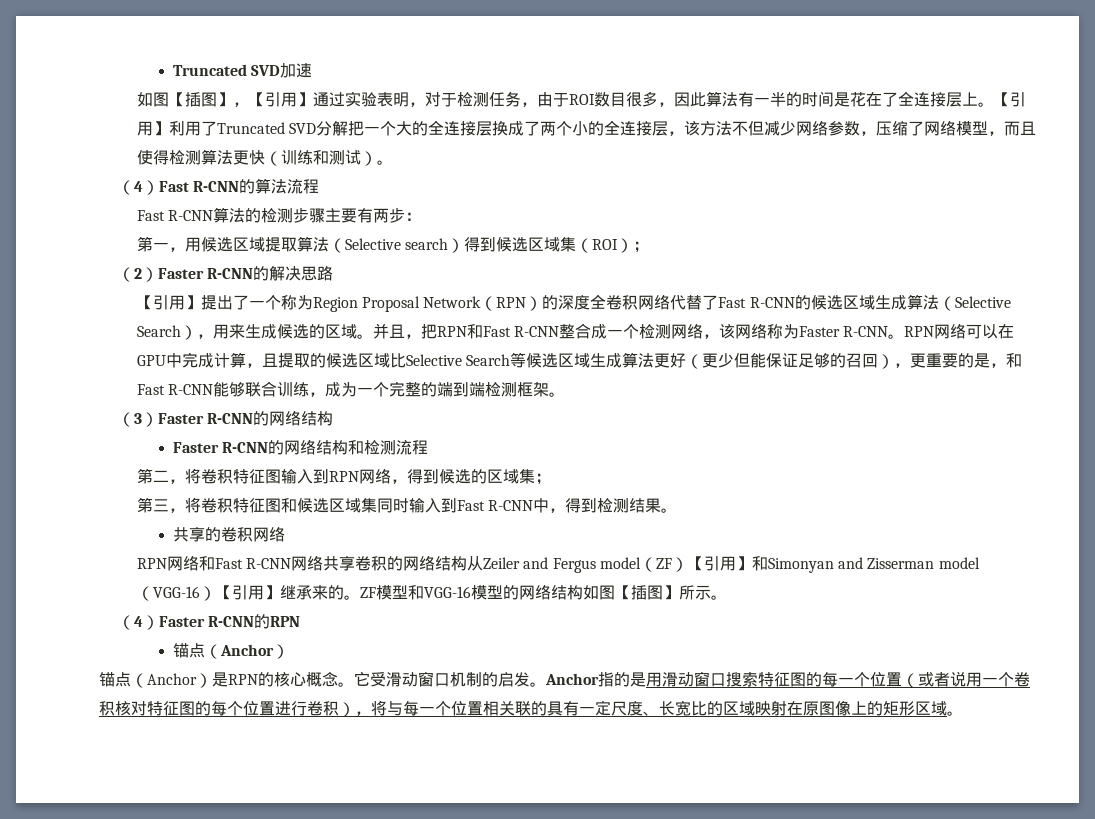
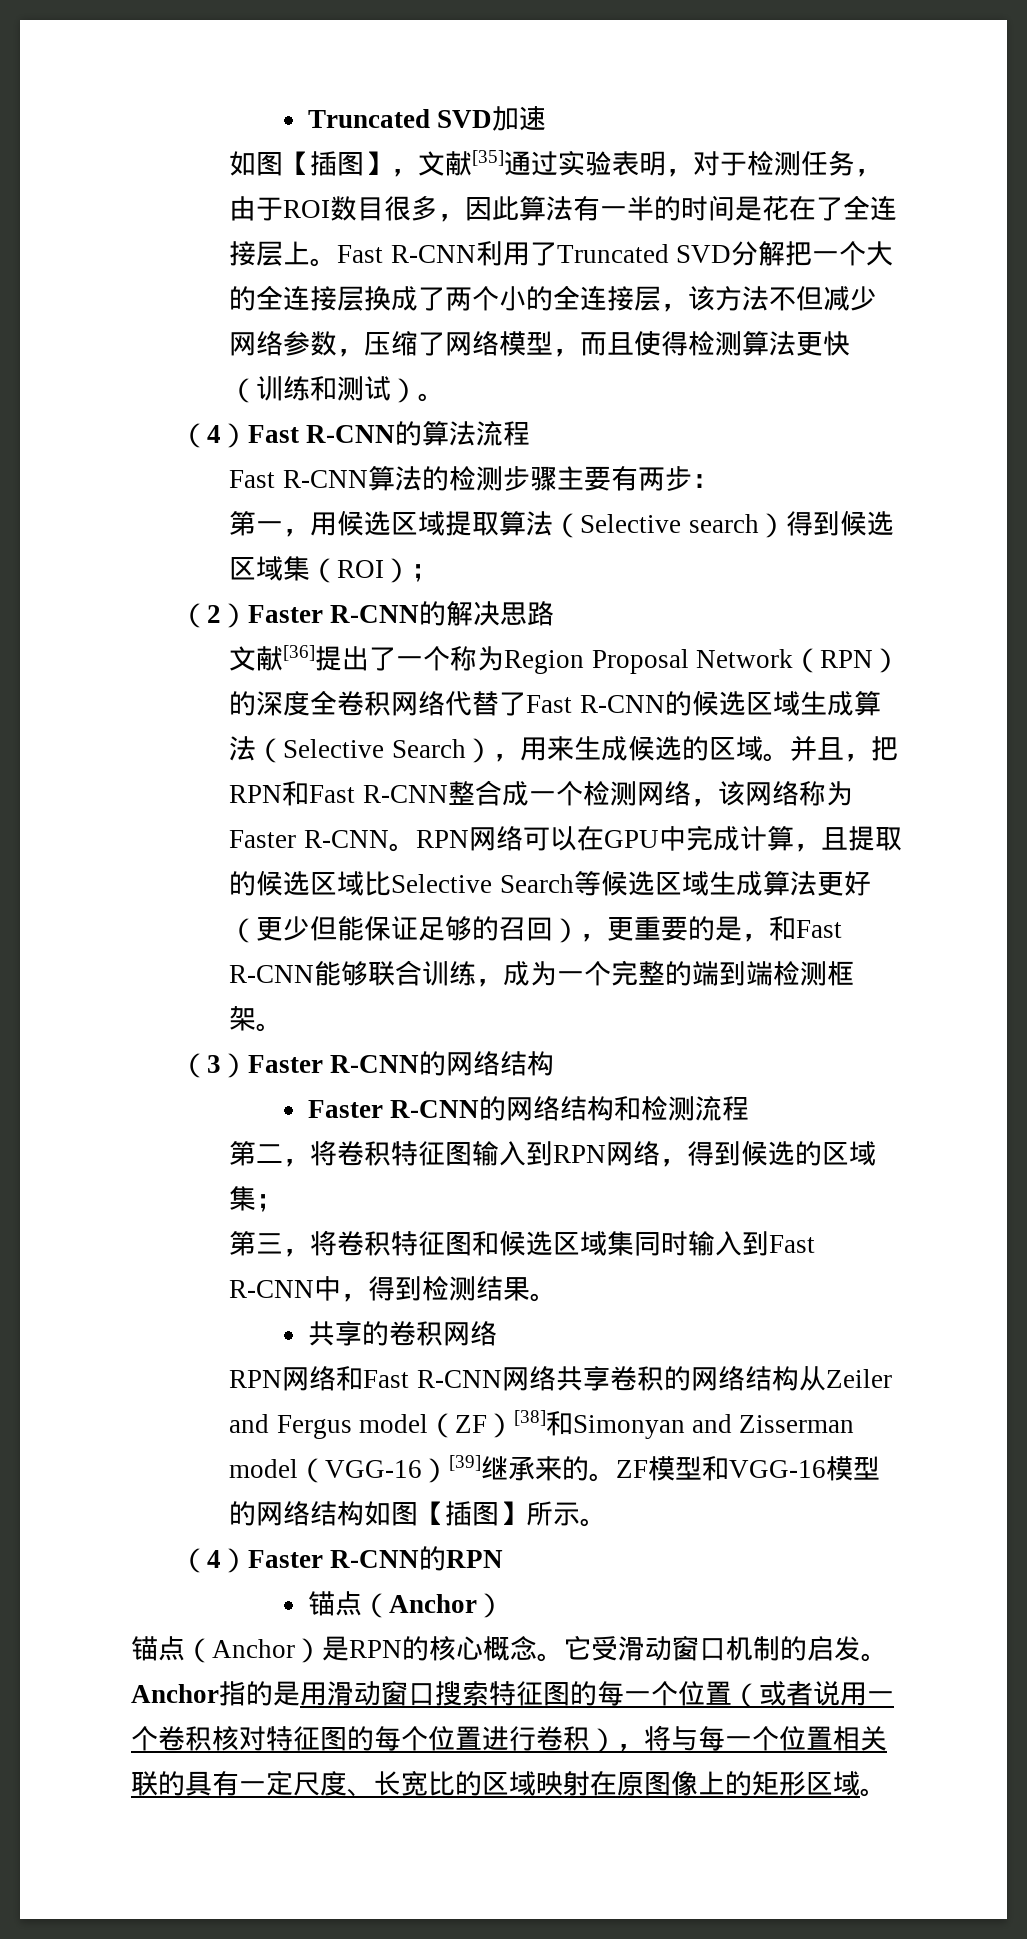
[248,92,313,107] 【引用】 -> [418,150,505,176] 文献[35]
[993,92,1026,107] [136,121,169,136] 【引用】 -> [337,245,476,263] Fast R-CNN
[136,295,201,310] 【引用】 -> [229,645,316,671] 文献[36]
[687,556,752,571] 【引用】 -> [513,1410,546,1426] [38]
[215,585,280,600] 【引用】 -> [449,1455,482,1471] [39]

